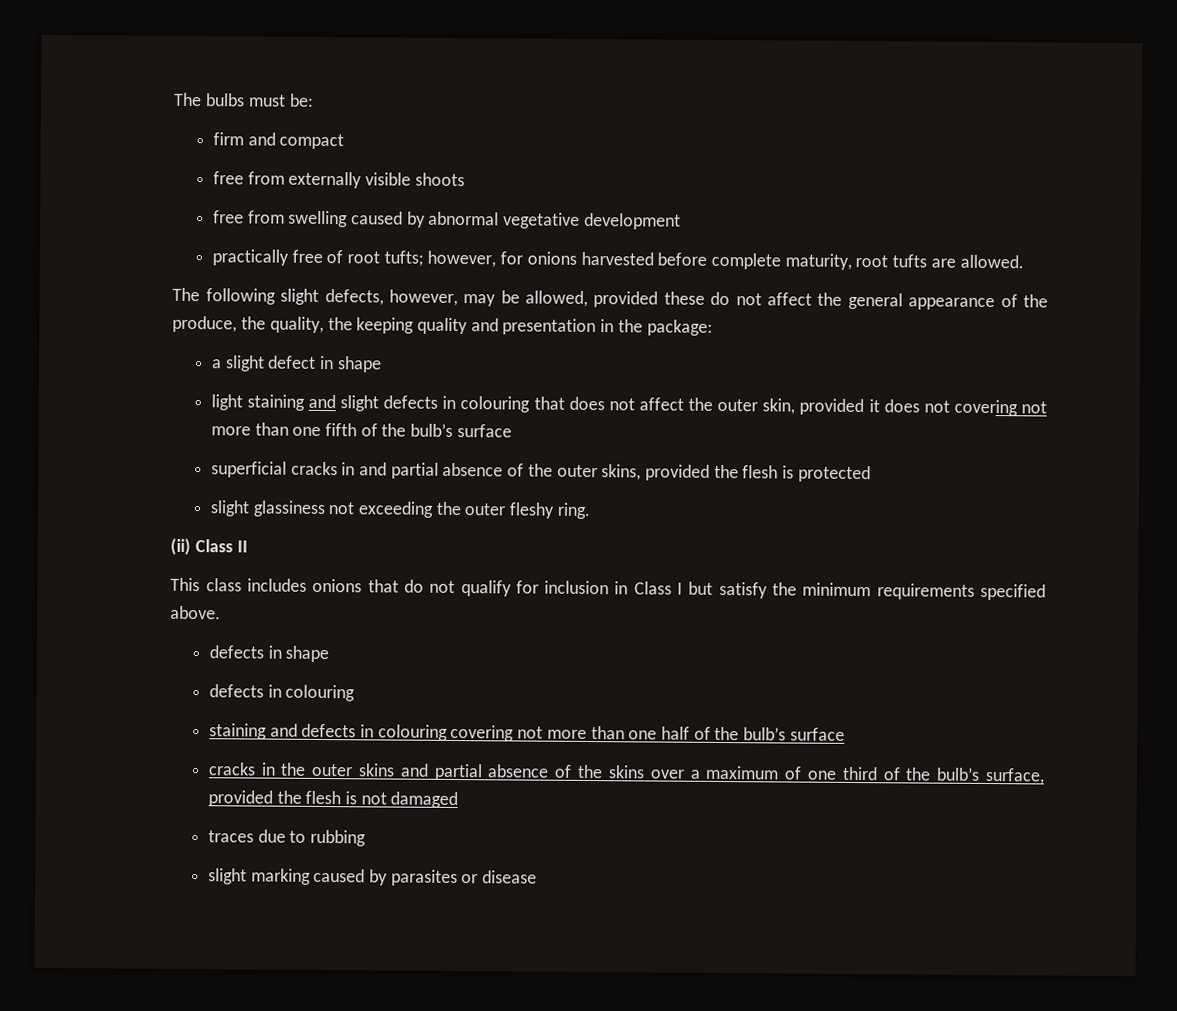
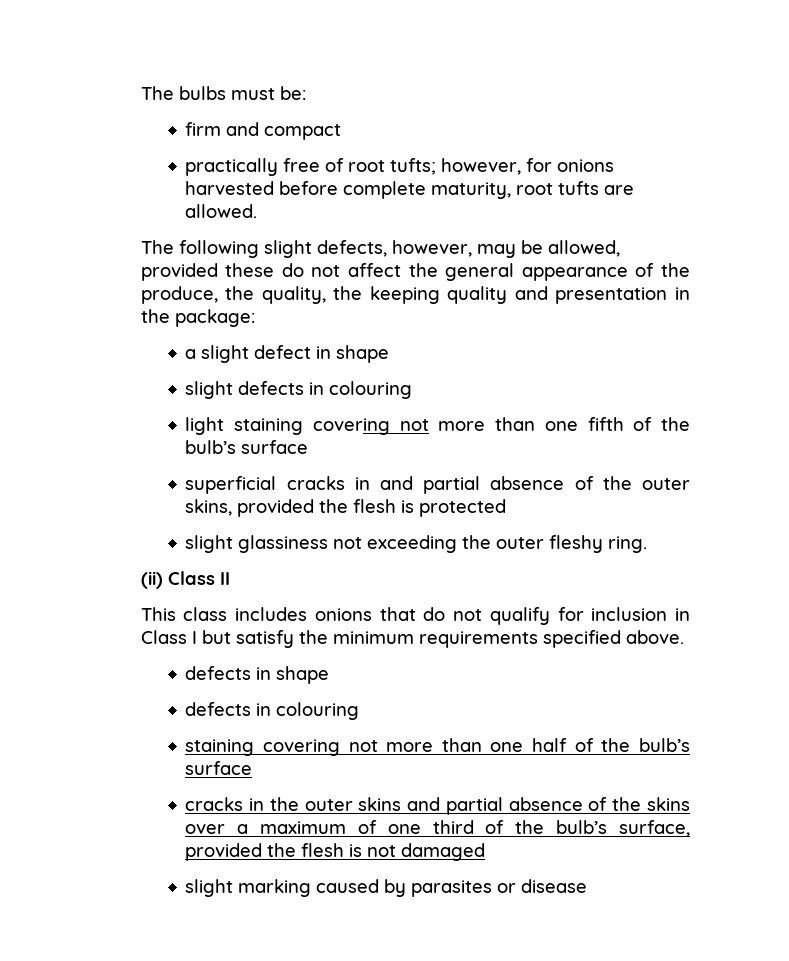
[212,171,465,189] [212,210,681,230] // free from externally visible shoots // free from swelling caused by abnormal vegetative development -> (342, 132) none
[210,394,337,411] light staining and -> (390, 354) none
[533,396,950,416] that does not affect the outer skin, provided it does not -> [185,417,304,435] // light staining
[269,723,448,741] and defects in colouring -> (255, 747) none
[207,829,366,847] // traces due to rubbing -> (486, 852) none

